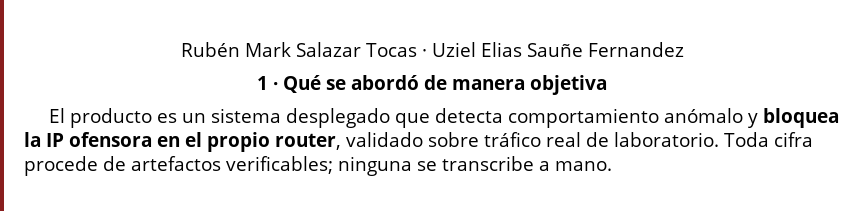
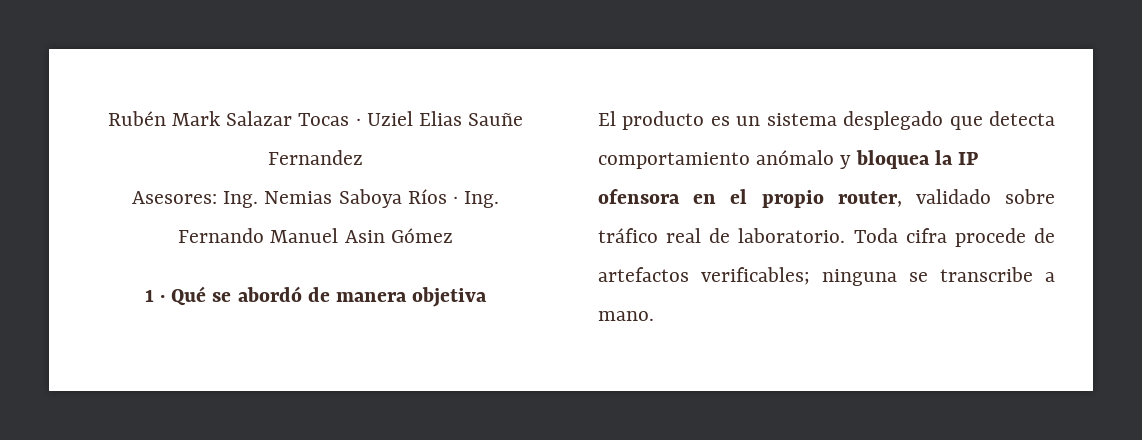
(684, 49) none -> [131,189,500,208] [178,228,453,243] // Asesores: Ing. Nemias Saboya Ríos · Ing. Fernando Manuel Asin Gómez

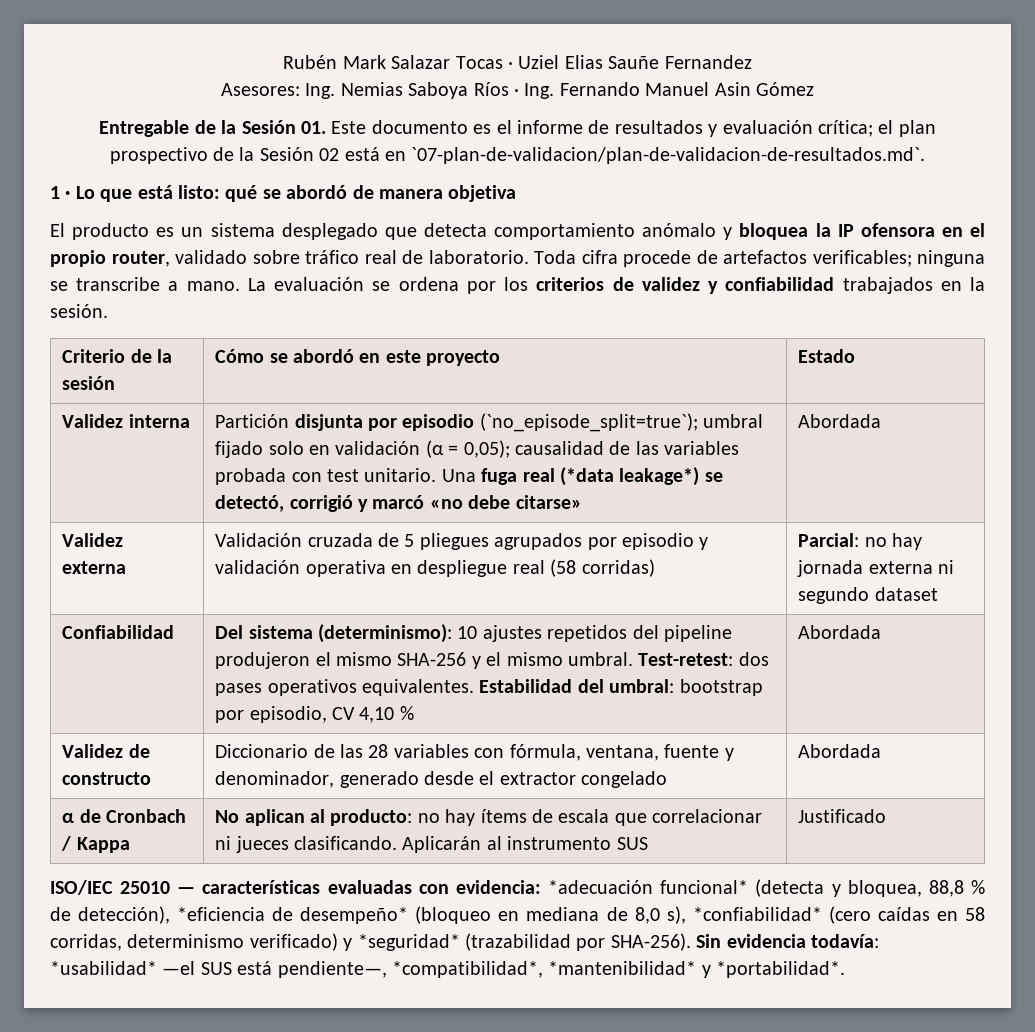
[144,286,207,306] 1 · Qué -> [99,120,936,137] [109,147,926,164] [50,185,258,202] Entregable de la Sesión 01. Este documento es el informe de resultados y evaluación crítica; el plan prospectivo de la Sesión 02 está en `07-plan-de-validacion/plan-de-validacion-de-resultados.md`. // 1 · Lo que está listo: qué
(654, 316) none -> [247,277,986,294] [50,304,108,318] [62,349,172,363] [62,376,116,390] [215,349,501,366] [798,349,856,363] [62,414,190,428] [215,413,764,432] [215,440,740,458] [215,467,723,486] [215,495,582,512] [798,414,882,428] [62,533,124,547] [62,561,127,574] [215,533,709,550] [215,559,655,577] [798,533,922,550] [797,560,954,577] [798,587,938,604] [62,625,175,639] [215,624,732,643] [215,652,769,669] [215,679,763,696] [215,706,414,723] [798,625,882,639] [62,744,150,758] [62,772,152,785] [215,744,734,761] [215,771,668,788] [798,744,882,758] [62,809,186,823] [61,836,130,853] [215,809,763,826] [215,836,648,853] [798,809,887,823] [50,879,986,897] [50,906,986,924] [50,933,879,951] [50,961,846,978] La evaluación se ordena por los criterios de validez y confiabilidad trabajados en la sesión. // Criterio de la sesión | Cómo se abordó en este proyecto | Estado // Validez interna | Partición disjunta por episodio (`no_episode_split=true`); umbral fijado solo en validación (α = 0,05); causalidad de las variables probada con test unitario. Una fuga real (*data leakage*) se detectó, corrigió y marcó «no debe citarse» | Abordada // Validez externa | Validación cruzada de 5 pliegues agrupados por episodio y validación operativa en despliegue real (58 corridas) | Parcial: no hay jornada externa ni segundo dataset // Confiabilidad | Del sistema (determinismo): 10 ajustes repetidos del pipeline produjeron el mismo SHA-256 y el mismo umbral. Test-retest: dos pases operativos equivalentes. Estabilidad del umbral: bootstrap por episodio, CV 4,10 % | Abordada // Validez de constructo | Diccionario de las 28 variables con fórmula, ventana, fuente y denominador, generado desde el extractor congelado | Abordada // α de Cronbach / Kappa | No aplican al producto: no hay ítems de escala que correlacionar ni jueces clasificando. Aplicarán al instrumento SUS | Justificado // ISO/IEC 25010 — características evaluadas con evidencia: *adecuación funcional* (detecta y bloquea, 88,8 % de detección), *eficiencia de desempeño* (bloqueo en mediana de 8,0 s), *confiabilidad* (cero caídas en 58 corridas, determinismo verificado) y *seguridad* (trazabilidad por SHA-256). Sin evidencia todavía: *usabilidad* —el SUS está pendiente—, *compatibilidad*, *mantenibilidad* y *portabilidad*.

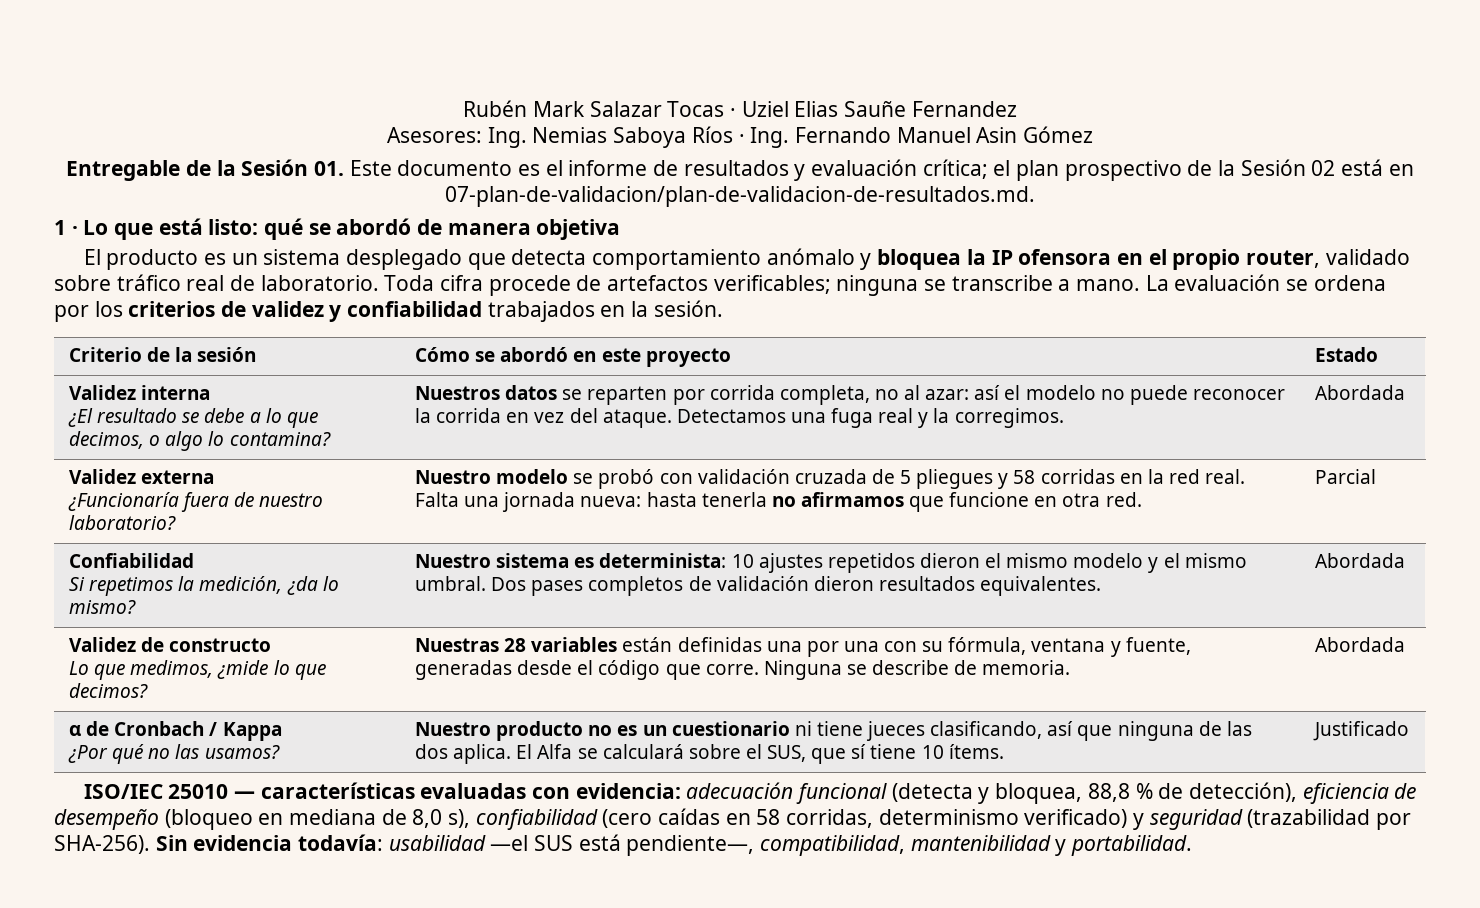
[411,147,926,164] `07-plan-de-validacion/plan-de-validacion-de-resultados.md`. -> [445,186,1035,207] 07-plan-de-validacion/plan-de-validacion-de-resultados.md.
[215,413,764,432] [215,440,740,458] [215,467,723,486] [215,495,582,512] [798,414,882,428] [62,533,124,547] [62,561,127,574] [215,533,709,550] [215,559,655,577] [798,533,922,550] [797,560,954,577] [798,587,938,604] [62,625,175,639] [215,624,732,643] [215,652,467,669] | Partición disjunta por episodio (`no_episode_split=true`); umbral fijado solo en validación (α = 0,05); causalidad de las variables probada con test unitario. Una fuga real (*data leakage*) se detectó, corrigió y marcó «no debe citarse» | Abordada // Validez externa | Validación cruzada de 5 pliegues agrupados por episodio y validación operativa en despliegue real (58 corridas) | Parcial: no hay jornada externa ni segundo dataset // Confiabilidad | Del sistema (determinismo): 10 ajustes repetidos del pipeline produjeron el mismo SHA-256 -> [67,408,318,428] [68,431,331,451] [414,385,1285,405] [414,408,1064,428] [1314,385,1405,400] [68,469,215,484] [67,492,324,512] [68,515,176,530] [414,469,1246,489] [414,492,1142,512] [1314,469,1376,484] [68,553,194,568] [68,576,339,596] [68,600,136,614] [414,553,1144,573] // ¿El resultado se debe a lo que decimos, o algo lo contamina? | Nuestros datos se reparten por corrida completa, no al azar: así el modelo no puede reconocer la corrida en vez del ataque. Detectamos una fuga real y la corregimos. | Abordada // Validez externa // ¿Funcionaría fuera de nuestro laboratorio? | Nuestro modelo se probó con validación cruzada de 5 pliegues y 58 corridas en la red real. Falta una jornada nueva: hasta tenerla no afirmamos que funcione en otra red. | Parcial // Confiabilidad // Si repetimos la medición, ¿da lo mismo? | Nuestro sistema es determinista: 10 ajustes repetidos dieron el mismo modelo
[638,652,769,666] [215,679,763,696] [215,706,414,723] [798,625,882,639] [62,744,150,758] [62,772,152,785] [215,744,734,761] [215,771,668,788] Test-retest: dos pases operativos equivalentes. Estabilidad del umbral: bootstrap por episodio, CV 4,10 % | Abordada // Validez de constructo | Diccionario de las 28 variables con fórmula, ventana, fuente y denominador, generado desde el extractor congelado -> [491,576,1102,596] [1314,553,1405,568] [68,637,272,652] [68,660,326,680] [68,683,148,698] [414,637,1191,657] [414,660,1071,680] Dos pases completos de validación dieron resultados equivalentes. | Abordada // Validez de constructo // Lo que medimos, ¿mide lo que decimos? | Nuestras 28 variables están definidas una por una con su fórmula, ventana y fuente, generadas desde el código que corre. Ninguna se describe de memoria.
[215,809,763,826] [215,836,648,853] | No aplican al producto: no hay ítems de escala que correlacionar ni jueces clasificando. Aplicarán al instrumento SUS -> [67,744,280,764] [414,721,1252,741] [414,744,1004,764] // ¿Por qué no las usamos? | Nuestro producto no es un cuestionario ni tiene jueces clasificando, así que ninguna de las dos aplica. El Alfa se calculará sobre el SUS, que sí tiene 10 ítems.
[548,880,749,894] *adecuación funcional* -> [686,782,888,804] adecuación funcional
[177,907,409,924] *eficiencia de desempeño* -> [1302,783,1417,804] [54,809,159,830] eficiencia de desempeño
[692,907,822,921] *confiabilidad* -> [475,809,598,830] confiabilidad
[357,934,460,951] *seguridad* -> [1149,809,1243,830] seguridad
[50,961,157,975] *usabilidad* -> [388,835,486,851] usabilidad
[392,961,846,978] *compatibilidad*, *mantenibilidad* y *portabilidad*. -> [760,835,1193,856] compatibilidad, mantenibilidad y portabilidad.

